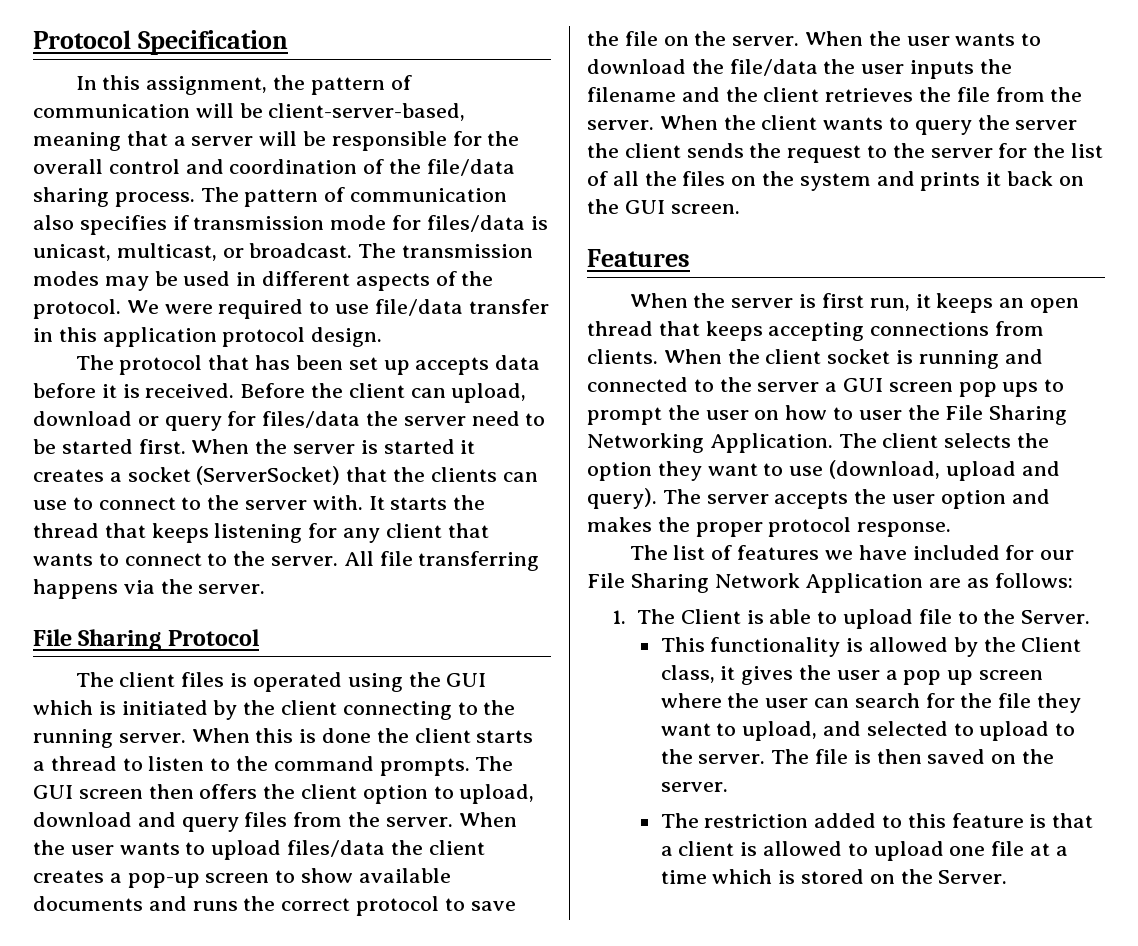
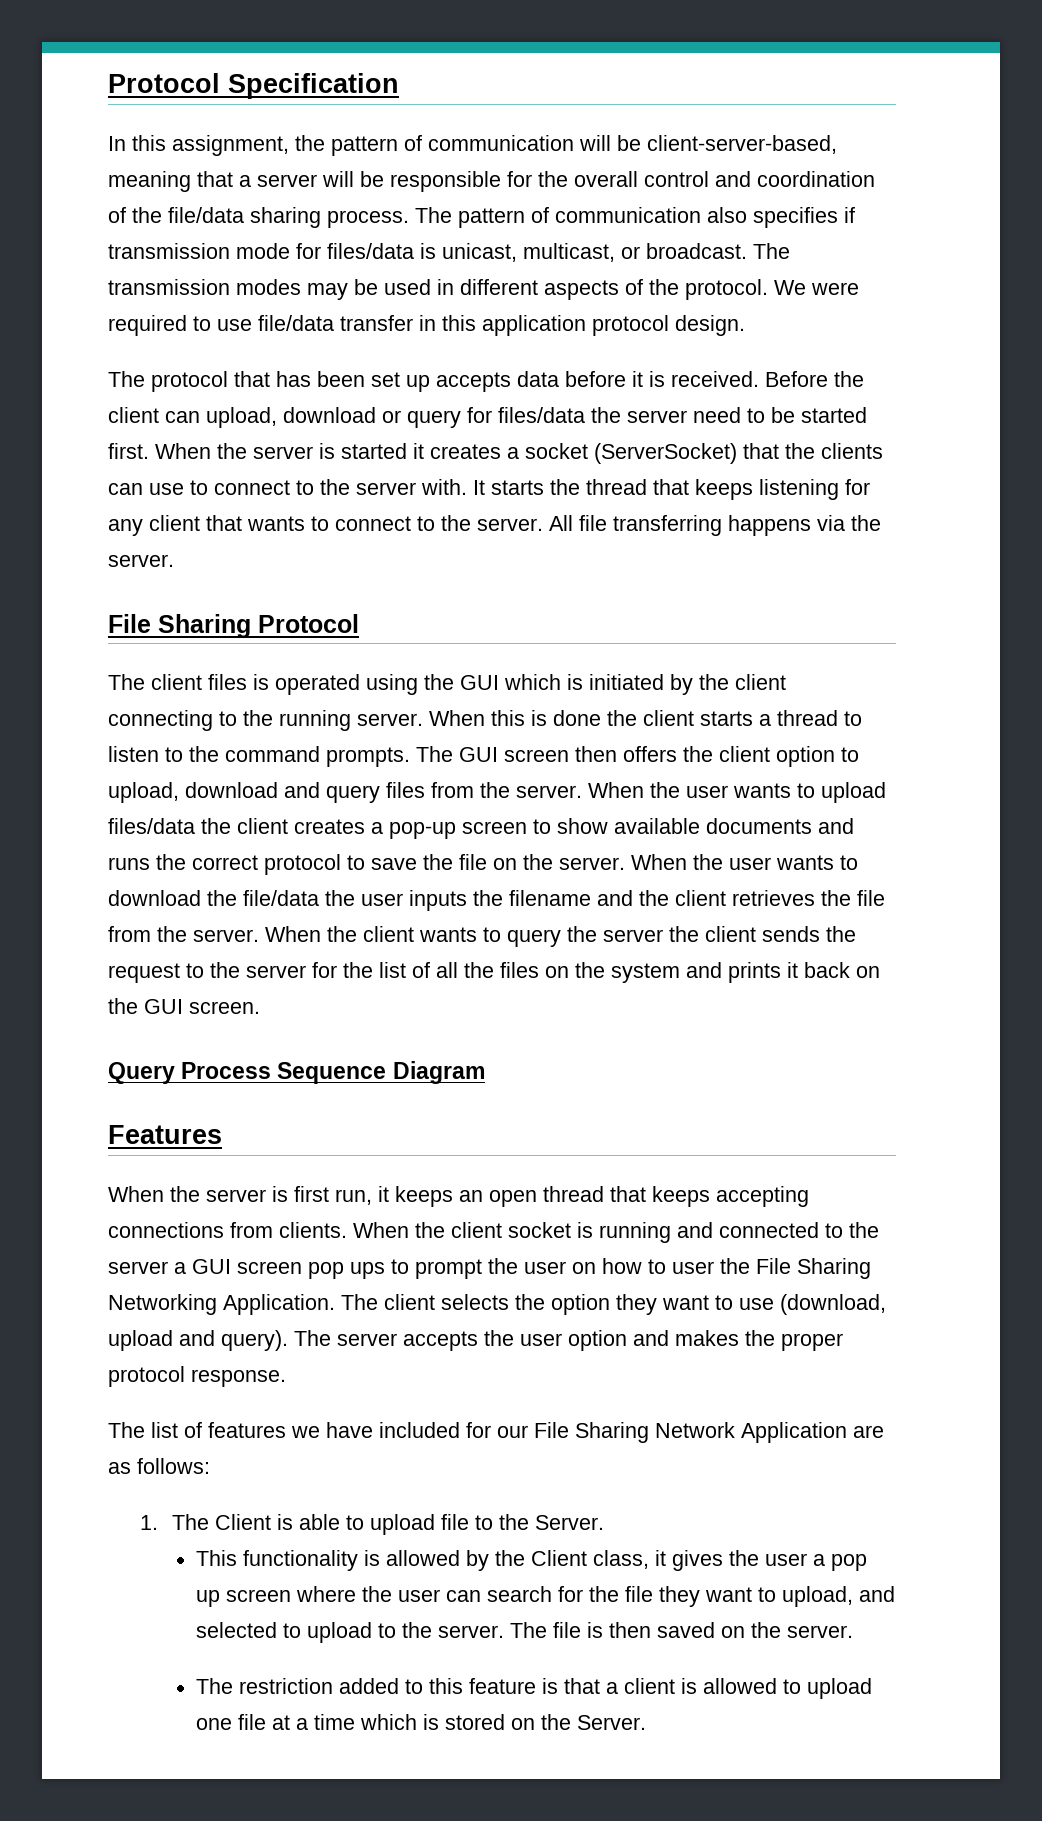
(740, 209) none -> [108,1061,485,1084] // Query Process Sequence Diagram

